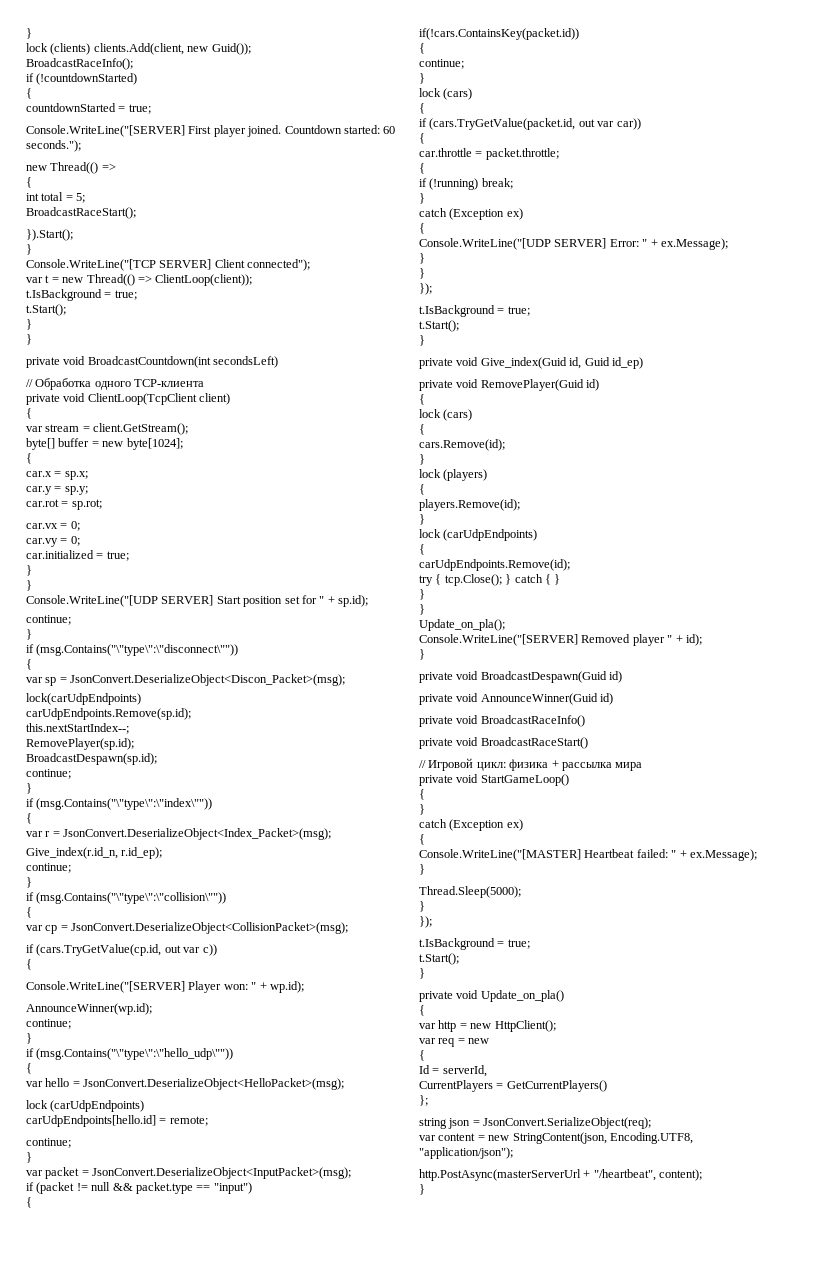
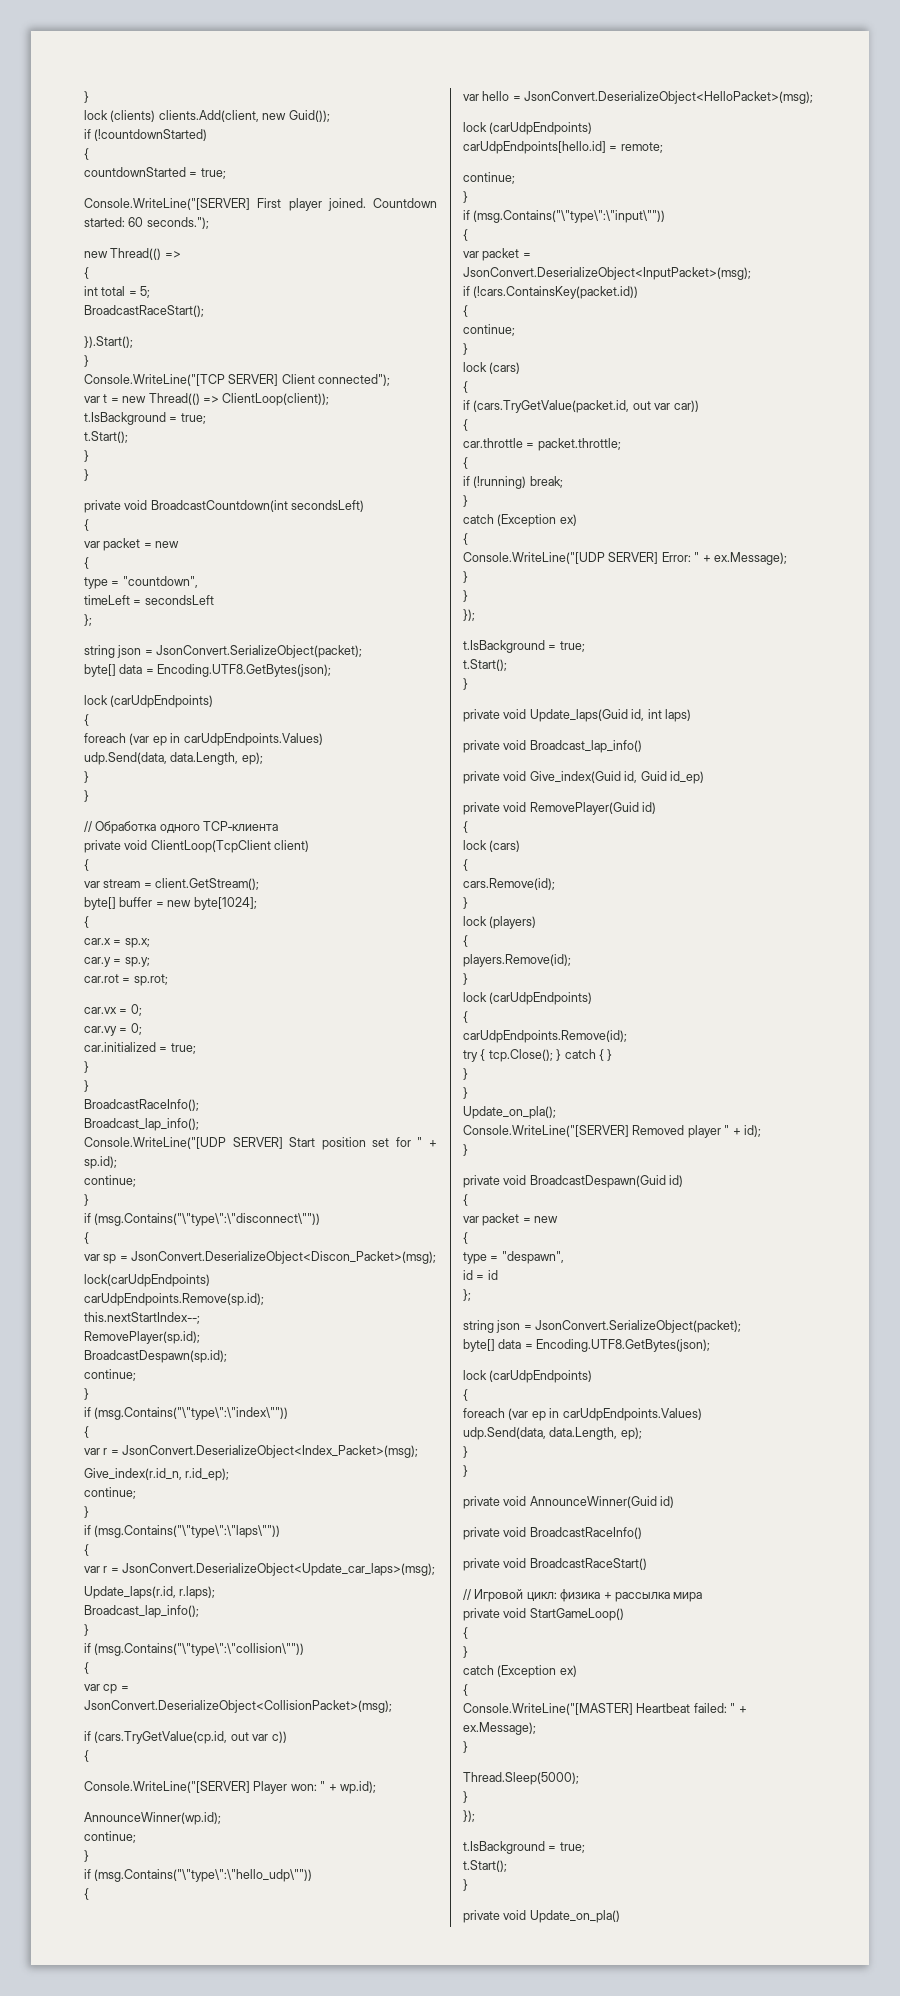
[26,58,133,70] // BroadcastRaceInfo(); -> (330, 116) none
(279, 362) none -> [84,519,89,531] [84,538,180,551] [84,557,89,569] [84,576,198,589] [84,595,214,605] [84,614,92,626] [84,645,363,658] [84,664,332,677] [84,695,214,708] [84,714,89,726] [84,733,323,746] [84,752,263,765] [84,771,89,783] [84,790,89,802] // { // var packet = new // { // type = "countdown", // timeLeft = secondsLeft // }; // string json = JsonConvert.SerializeObject(packet); // byte[] data = Encoding.UTF8.GetBytes(json); // lock (carUdpEndpoints) // { // foreach (var ep in carUdpEndpoints.Values) // udp.Send(data, data.Length, ep); // } // }
(32, 585) none -> [84,1099,199,1111] [84,1118,199,1131] // BroadcastRaceInfo(); // Broadcast_lap_info();
(32, 882) none -> [84,1525,281,1538] [84,1544,89,1556] [84,1563,436,1576] [84,1586,216,1599] [84,1605,199,1618] [84,1624,89,1636] // if (msg.Contains("\"type\":\"laps\"")) // { // var r = JsonConvert.DeserializeObject<Update_car_laps>(msg); // Update_laps(r.id, r.laps); // Broadcast_lap_info(); // }
(32, 1157) none -> [463,210,666,223] [463,229,468,241] // if (msg.Contains("\"type\":\"input\"")) // {
[36,1182,252,1194] [26,1197,32,1208] [419,28,579,40] (packet != null && packet.type == "input") // { // if(!cars.ContainsKey(packet.id)) -> [473,286,639,299] (!cars.ContainsKey(packet.id))
(425, 340) none -> [463,709,691,722] [463,740,642,753] // private void Update_laps(Guid id, int laps) // private void Broadcast_lap_info()
(623, 677) none -> [463,1194,468,1206] [463,1213,559,1226] [463,1232,468,1244] [463,1251,564,1264] [463,1270,498,1280] [463,1289,471,1301] [463,1320,742,1333] [463,1339,711,1352] [463,1370,593,1383] [463,1389,468,1401] [463,1408,702,1421] [463,1427,642,1440] [463,1446,468,1458] [463,1465,468,1477] // { // var packet = new // { // type = "despawn", // id = id // }; // string json = JsonConvert.SerializeObject(packet); // byte[] data = Encoding.UTF8.GetBytes(json); // lock (carUdpEndpoints) // { // foreach (var ep in carUdpEndpoints.Values) // udp.Send(data, data.Length, ep); // } // }
[419,1005,425,1016] [419,1020,556,1032] [419,1038,490,1047] [419,1050,425,1061] [419,1065,487,1077] [419,1080,607,1092] [419,1095,428,1106] [419,1117,652,1129] [419,1132,693,1144] [419,1147,513,1159] [419,1169,703,1181] [419,1184,425,1195] // { // var http = new HttpClient(); // var req = new // { // Id = serverId, // CurrentPlayers = GetCurrentPlayers() // }; // string json = JsonConvert.SerializeObject(req); // var content = new StringContent(json, Encoding.UTF8, "application/json"); // http.PostAsync(masterServerUrl + "/heartbeat", content); // } -> (620, 1916) none

